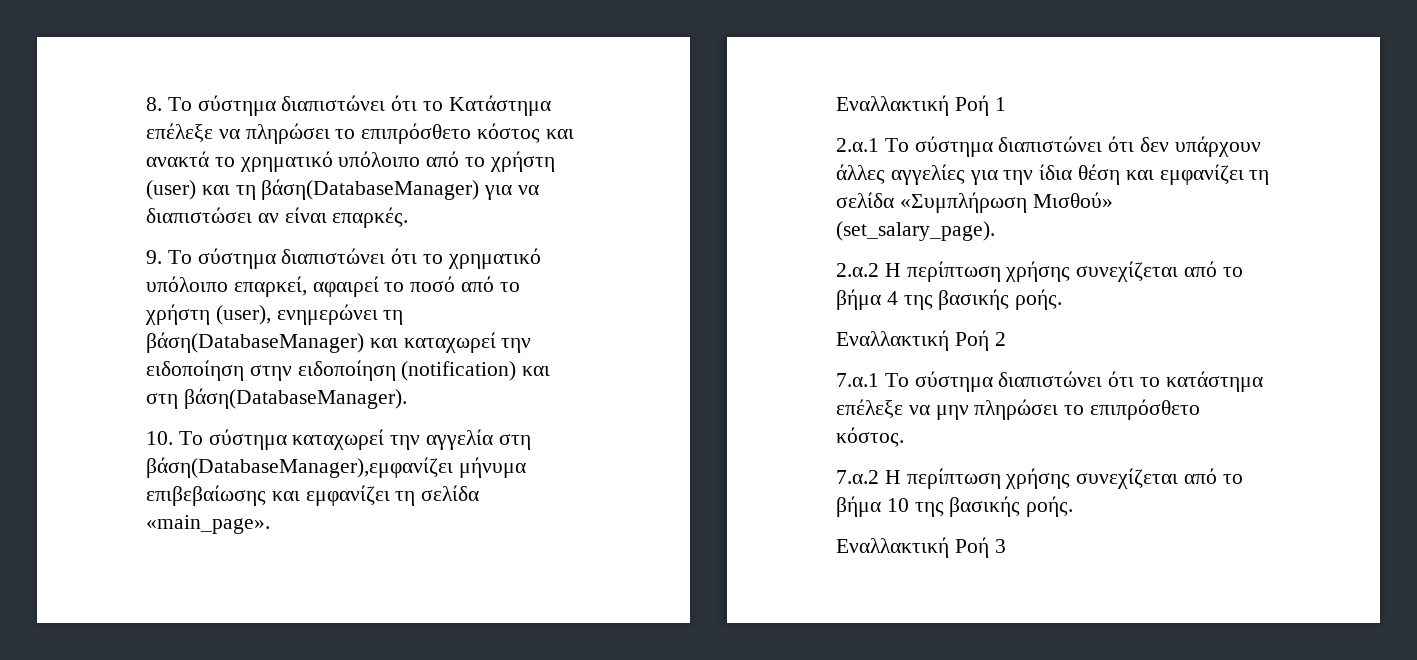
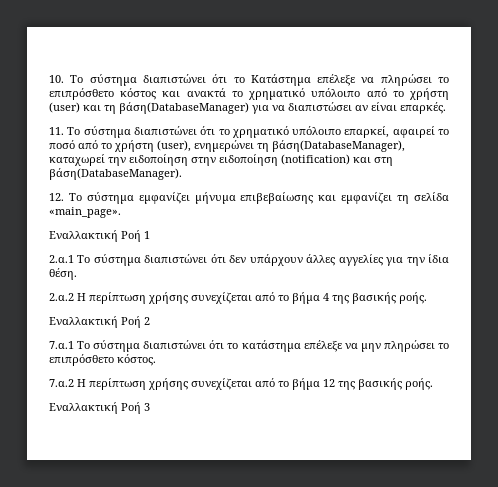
[146,97,162,111] 8. -> [49,75,64,83] 10.
[146,250,162,264] 9. -> [49,127,64,135] 11.
[146,332,398,353] βάση(DatabaseManager) και -> [272,140,405,152] βάση(DatabaseManager),
[146,429,531,450] [146,457,453,478] 10. To σύστημα καταχωρεί την αγγελία στη βάση(DatabaseManager),εμφανίζει -> [49,192,190,204] 12. To σύστημα εμφανίζει
[1078,164,1270,185] [836,192,1113,213] [836,221,995,241] θέση και εμφανίζει τη σελίδα «Συμπλήρωση Μισθού» (set_salary_page). -> [49,268,77,280] θέση.
[886,498,909,512] 10 -> [323,379,335,387] 12

